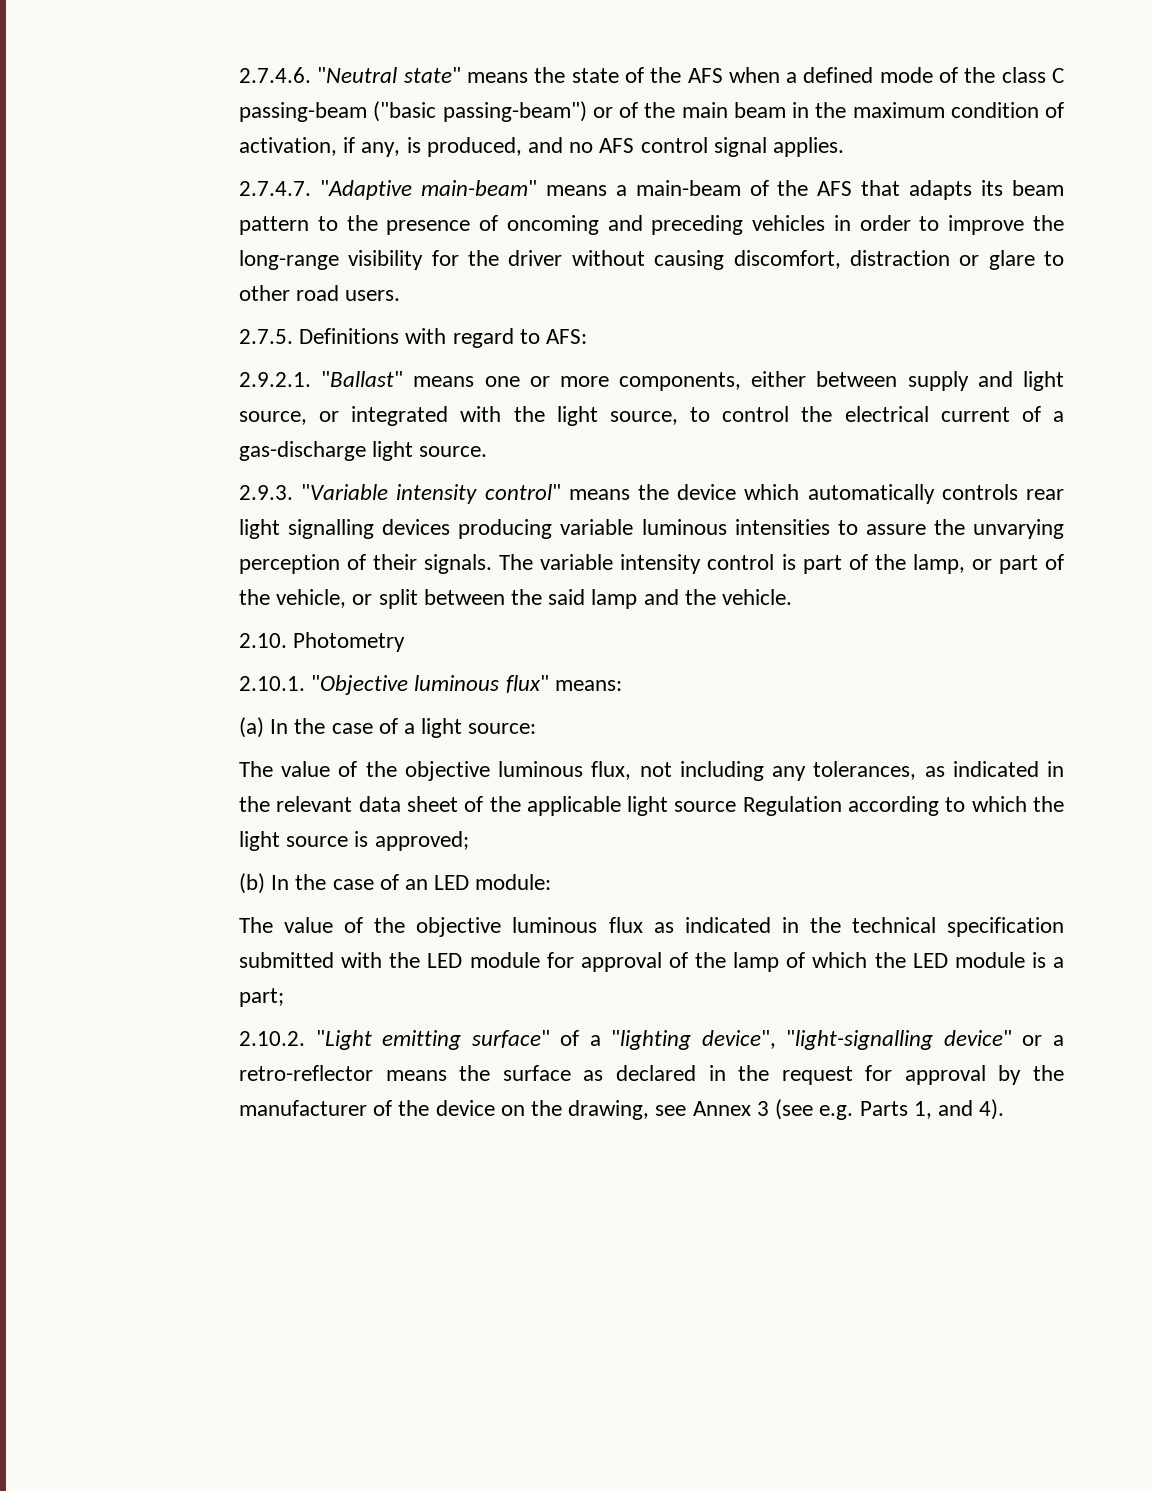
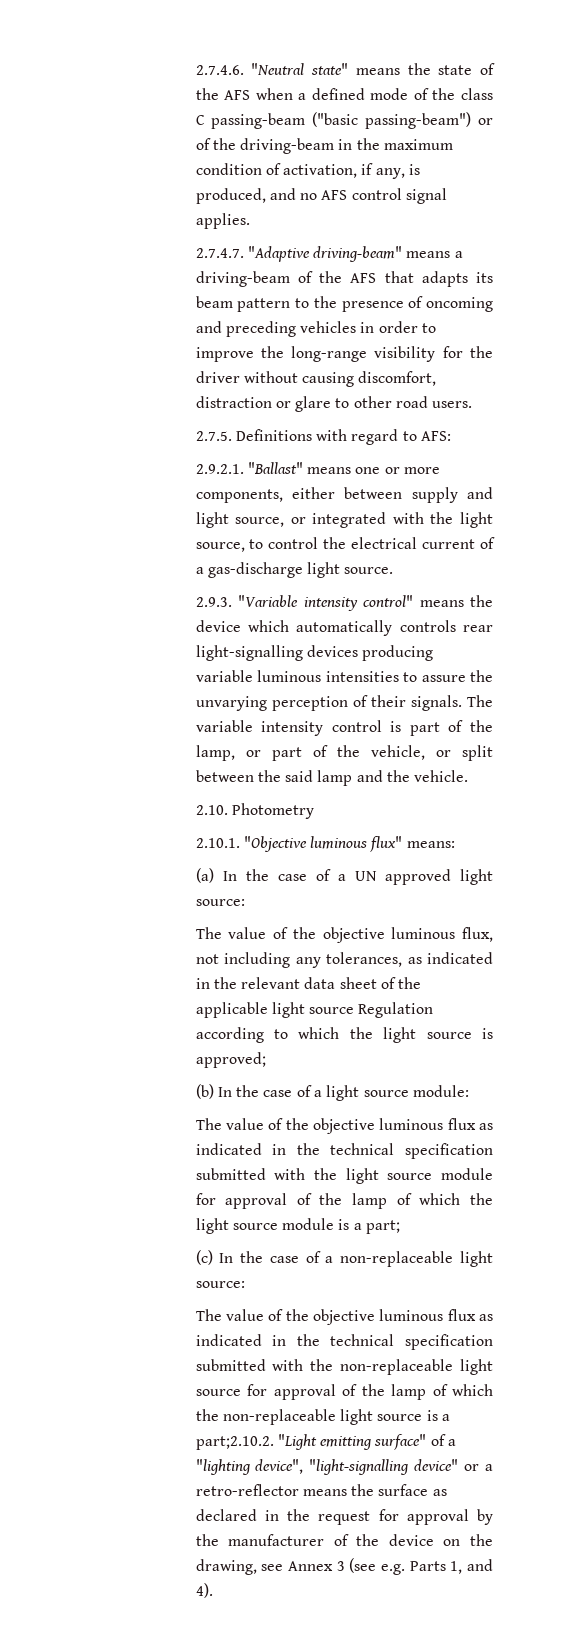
[681,102,786,118] main beam -> [240,138,335,154] driving-beam
[420,180,537,196] main-beam" -> [313,246,403,262] driving-beam"
[635,180,741,196] main-beam -> [195,271,290,287] driving-beam
[239,519,375,539] light signalling -> [195,645,303,661] light-signalling
(416, 728) none -> [354,869,451,885] UN approved
[405,875,470,890] an LED -> [314,1085,409,1101] a light source
[427,953,463,968] LED -> [345,1168,433,1184] light source
[912,953,948,968] LED -> [195,1218,278,1234] light source
[239,1031,306,1046] 2.10.2. -> [195,1250,494,1267] [195,1281,245,1288] [195,1309,494,1325] [195,1334,494,1350] [195,1359,494,1375] [195,1384,493,1400] [195,1409,451,1425] [195,1436,274,1450] (c) In the case of a non-replaceable light source: // The value of the objective luminous flux as indicated in the technical specification submitted with the non-replaceable light source for approval of the lamp of which the non-replaceable light source is a part;2.10.2.

